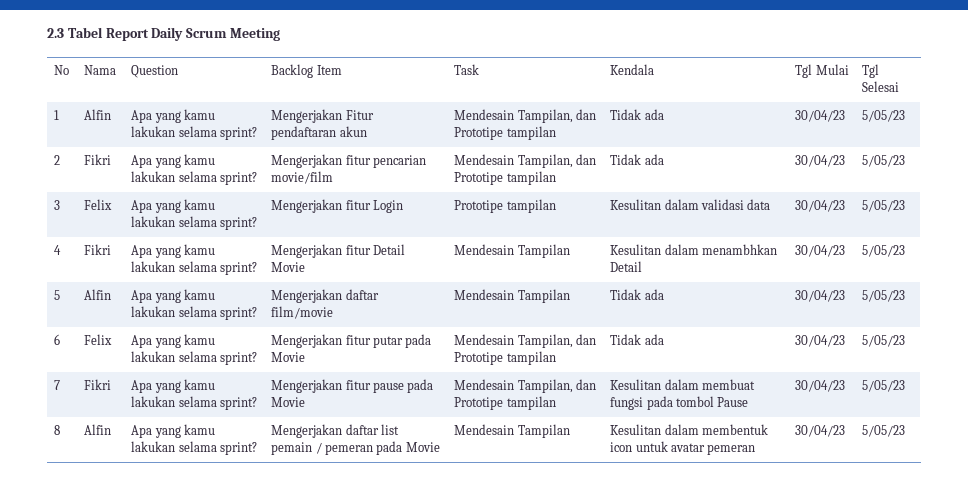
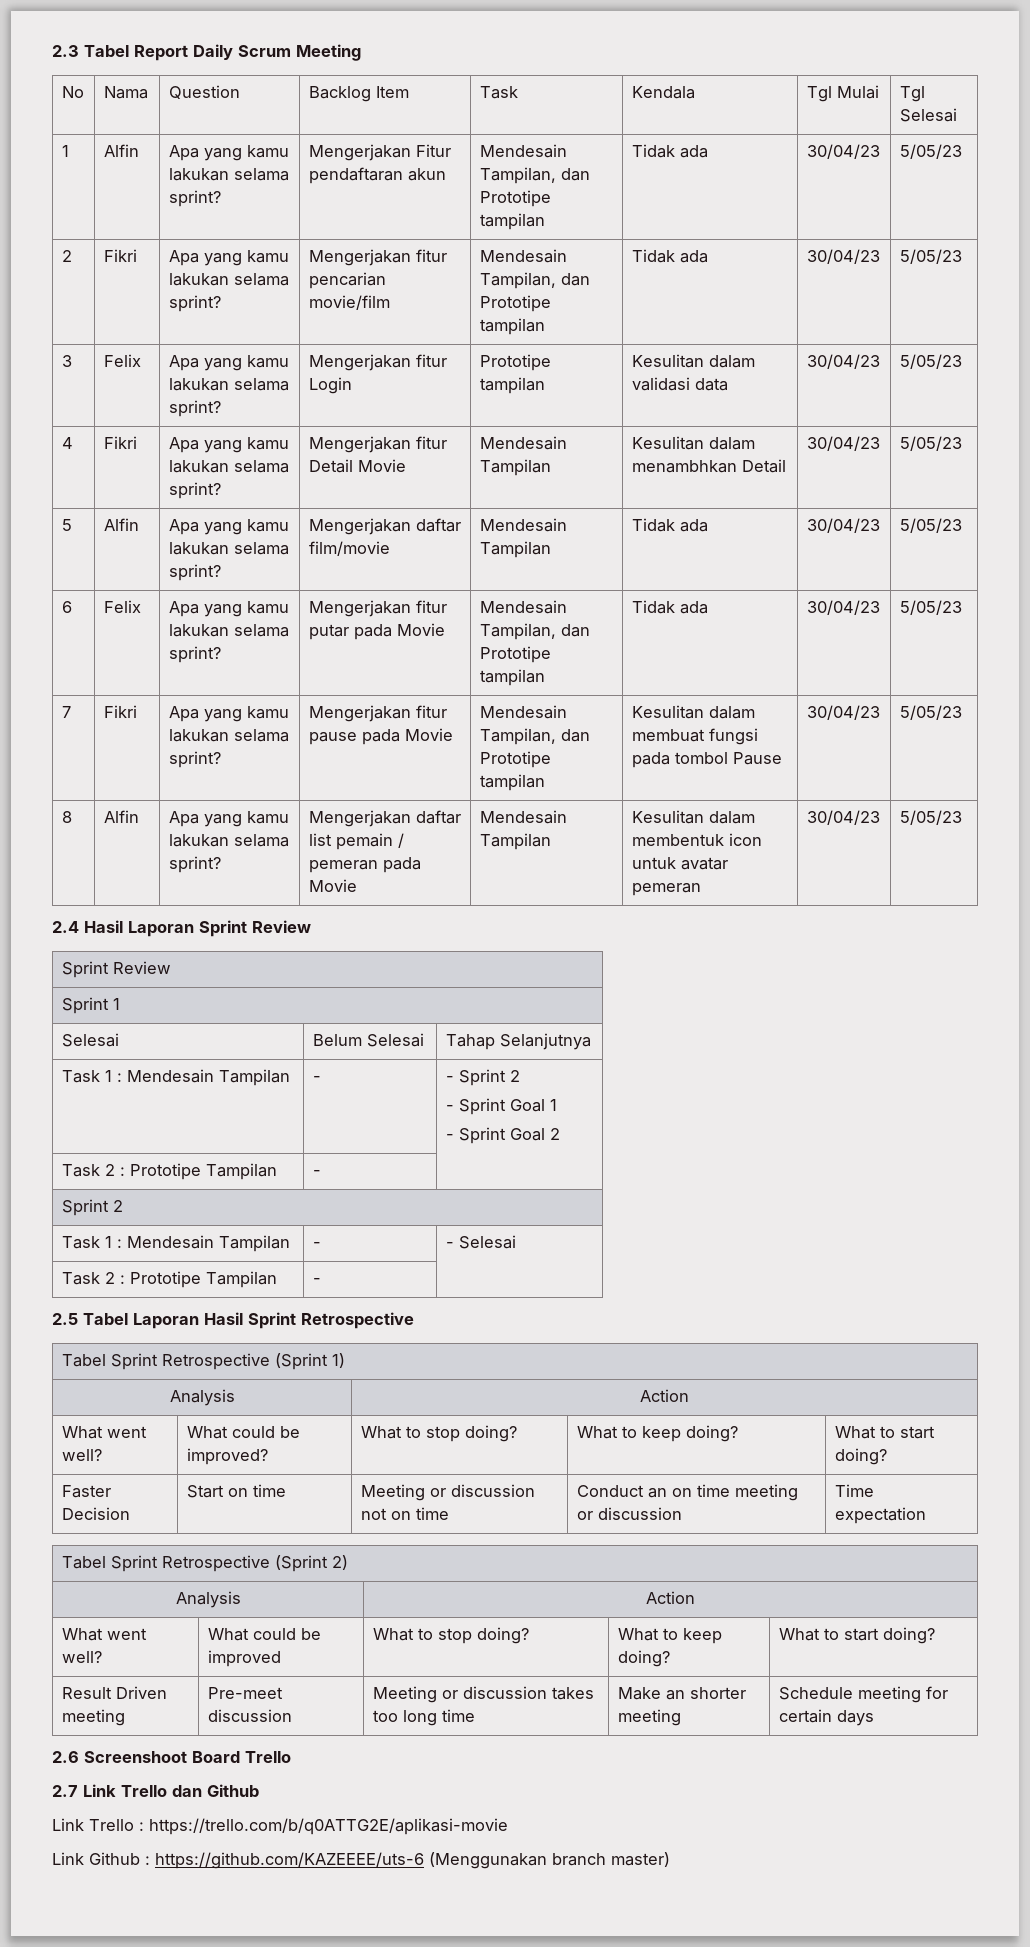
(906, 431) none -> [52,920,311,937] [61,961,171,978] [61,997,120,1014] [61,1033,119,1047] [312,1033,424,1047] [445,1033,591,1050] [61,1069,290,1086] [312,1076,321,1082] [445,1069,520,1086] [445,1098,557,1115] [445,1127,560,1144] [61,1163,277,1180] [312,1170,321,1176] [61,1199,123,1216] [61,1235,290,1252] [312,1242,321,1248] [445,1235,516,1249] [61,1271,277,1288] [312,1278,321,1284] [52,1312,414,1329] [61,1353,345,1370] [169,1389,235,1406] [640,1389,689,1402] [61,1426,147,1439] [61,1449,102,1461] [186,1426,300,1439] [186,1448,268,1465] [360,1425,517,1442] [576,1425,738,1442] [834,1426,935,1439] [834,1448,887,1465] [61,1485,111,1498] [61,1507,130,1520] [186,1484,286,1498] [360,1484,535,1501] [360,1507,449,1520] [576,1484,798,1501] [576,1507,682,1520] [834,1484,874,1497] [834,1507,926,1524] [61,1555,348,1572] [175,1591,241,1608] [646,1591,695,1604] [61,1628,147,1641] [61,1651,102,1663] [207,1628,321,1641] [207,1650,281,1667] [372,1627,529,1644] [617,1628,722,1644] [617,1650,670,1667] [778,1627,935,1644] [61,1686,167,1699] [61,1709,125,1726] [207,1687,283,1699] [207,1709,292,1722] [372,1686,594,1703] [372,1709,475,1726] [617,1687,746,1700] [617,1709,681,1726] [778,1686,948,1703] [778,1709,874,1726] [52,1751,291,1763] [52,1784,259,1797] [52,1818,508,1835] [52,1852,670,1869] // 2.4 Hasil Laporan Sprint Review // Sprint Review // Sprint 1 // Selesai | Belum Selesai | Tahap Selanjutnya // Task 1 : Mendesain Tampilan | - | - Sprint 2 // - Sprint Goal 1 // - Sprint Goal 2 // Task 2 : Prototipe Tampilan | - | // Sprint 2 // Task 1 : Mendesain Tampilan | - | - Selesai // Task 2 : Prototipe Tampilan | - | // 2.5 Tabel Laporan Hasil Sprint Retrospective // Tabel Sprint Retrospective (Sprint 1) // Analysis | Action // What went well? | What could be improved? | What to stop doing? | What to keep doing? | What to start doing? // Faster Decision | Start on time | Meeting or discussion not on time | Conduct an on time meeting or discussion | Time expectation // Tabel Sprint Retrospective (Sprint 2) // Analysis | Action // What went well? | What could be improved | What to stop doing? | What to keep doing? | What to start doing? // Result Driven meeting | Pre-meet discussion | Meeting or discussion takes too long time | Make an shorter meeting | Schedule meeting for certain days // 2.6 Screenshoot Board Trello // 2.7 Link Trello dan Github // Link Trello : https://trello.com/b/q0ATTG2E/aplikasi-movie // Link Github : https://github.com/KAZEEEE/uts-6 (Menggunakan branch master)

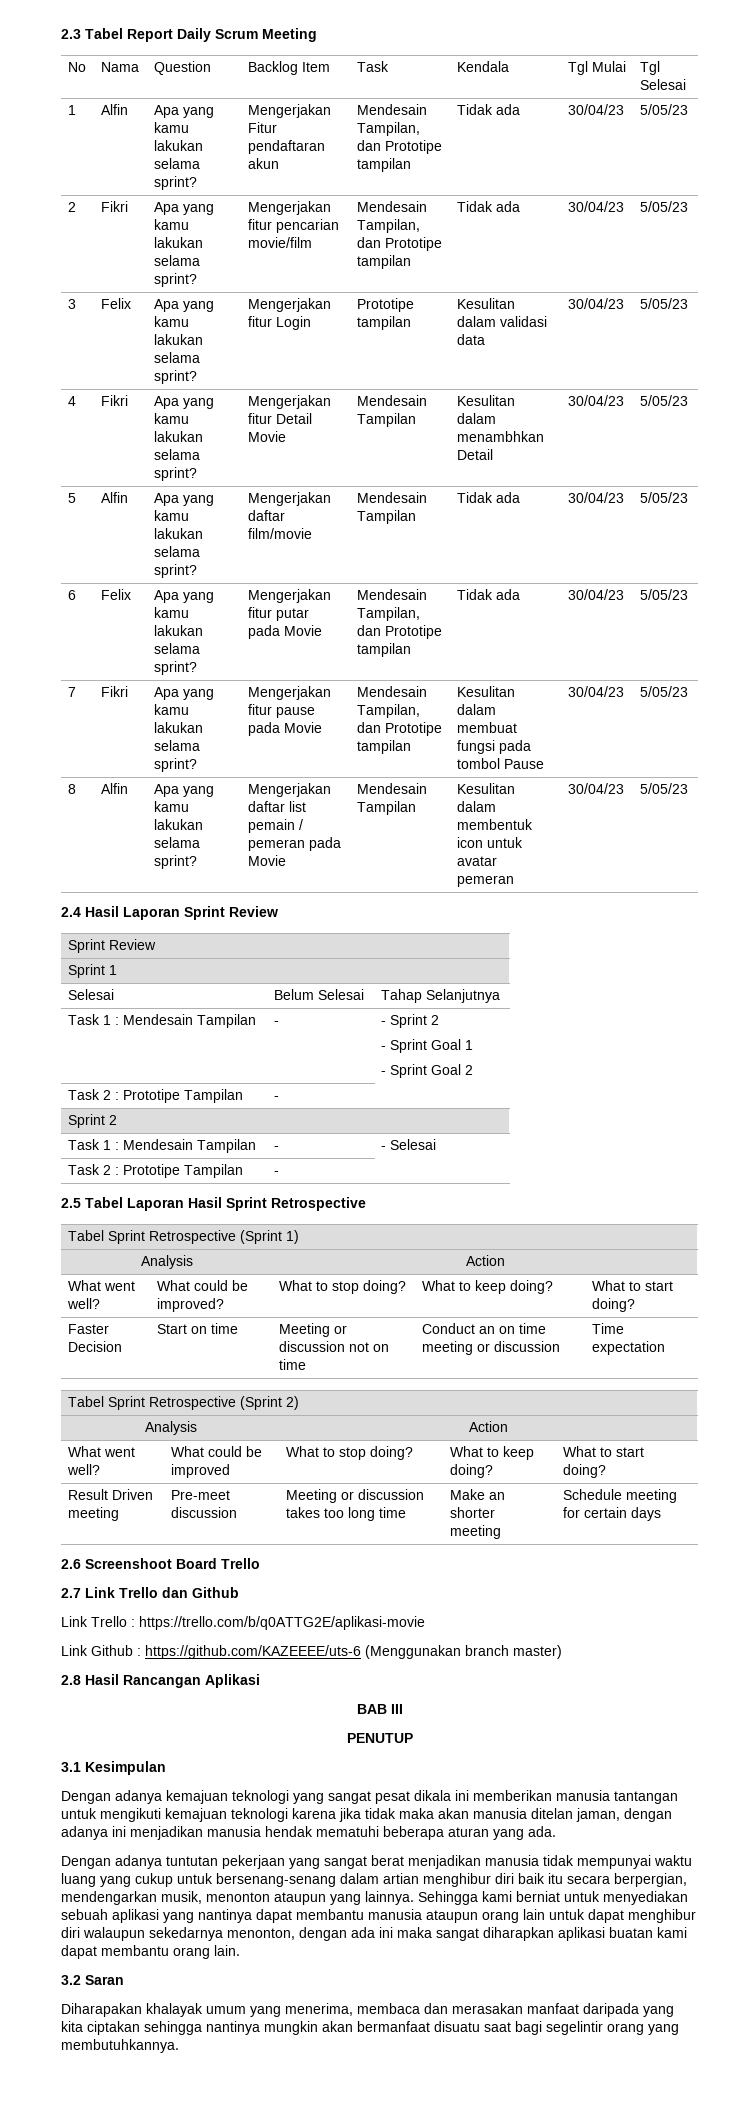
(670, 1859) none -> [61,1674,260,1688] [356,1704,403,1714] [346,1733,413,1743] [61,1761,166,1775] [61,1790,678,1804] [61,1808,672,1822] [61,1826,556,1840] [61,1855,692,1869] [61,1873,687,1887] [61,1891,688,1905] [61,1909,696,1923] [61,1927,687,1941] [61,1945,240,1959] [61,1975,124,1985] [61,2003,674,2017] [61,2021,679,2035] [61,2039,179,2053] // 2.8 Hasil Rancangan Aplikasi // BAB III // PENUTUP // 3.1 Kesimpulan // Dengan adanya kemajuan teknologi yang sangat pesat dikala ini memberikan manusia tantangan untuk mengikuti kemajuan teknologi karena jika tidak maka akan manusia ditelan jaman, dengan adanya ini menjadikan manusia hendak mematuhi beberapa aturan yang ada. // Dengan adanya tuntutan pekerjaan yang sangat berat menjadikan manusia tidak mempunyai waktu luang yang cukup untuk bersenang-senang dalam artian menghibur diri baik itu secara berpergian, mendengarkan musik, menonton ataupun yang lainnya. Sehingga kami berniat untuk menyediakan sebuah aplikasi yang nantinya dapat membantu manusia ataupun orang lain untuk dapat menghibur diri walaupun sekedarnya menonton, dengan ada ini maka sangat diharapkan aplikasi buatan kami dapat membantu orang lain. // 3.2 Saran // Diharapakan khalayak umum yang menerima, membaca dan merasakan manfaat daripada yang kita ciptakan sehingga nantinya mungkin akan bermanfaat disuatu saat bagi segelintir orang yang membutuhkannya.

